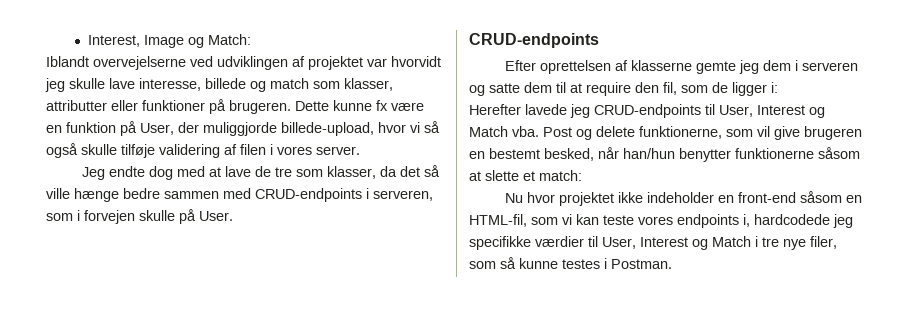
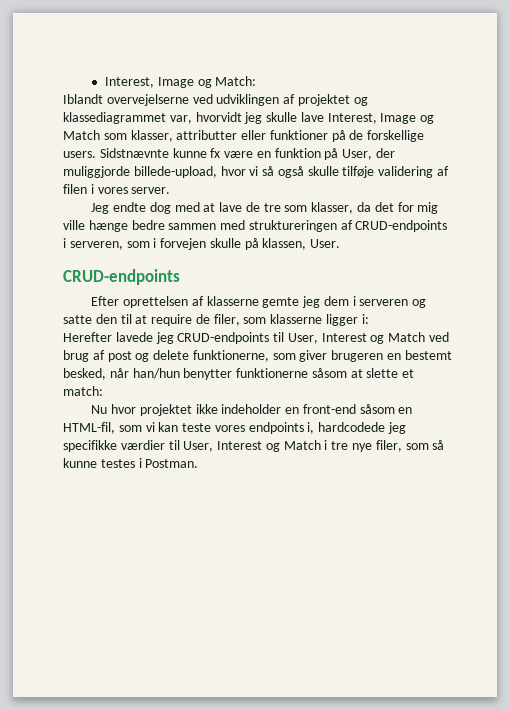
[367,58,387,67] var -> [353,97,368,106] [63,112,192,124] og klassediagrammet var,
[139,78,309,92] interesse, billede og match -> [327,113,435,124] [63,130,100,140] Interest, Image og Match
[229,100,329,114] brugeren. Dette -> [349,130,425,142] [63,148,169,158] de forskellige users. Sidstnævnte
[424,165,441,177] så -> [397,202,439,214] for mig
(251, 193) none -> [248,220,353,232] struktureringen af
(196, 216) none -> [262,238,307,250] klassen,
[524,82,552,93] dem -> [95,314,117,324] den
[635,82,728,95] den fil, som de -> [195,314,323,326] de filer, som klasserne
[512,126,572,137] vba. Post -> [429,332,450,342] [63,350,132,362] ved brug af post
[757,126,800,140] vil give -> [299,350,328,362] giver

